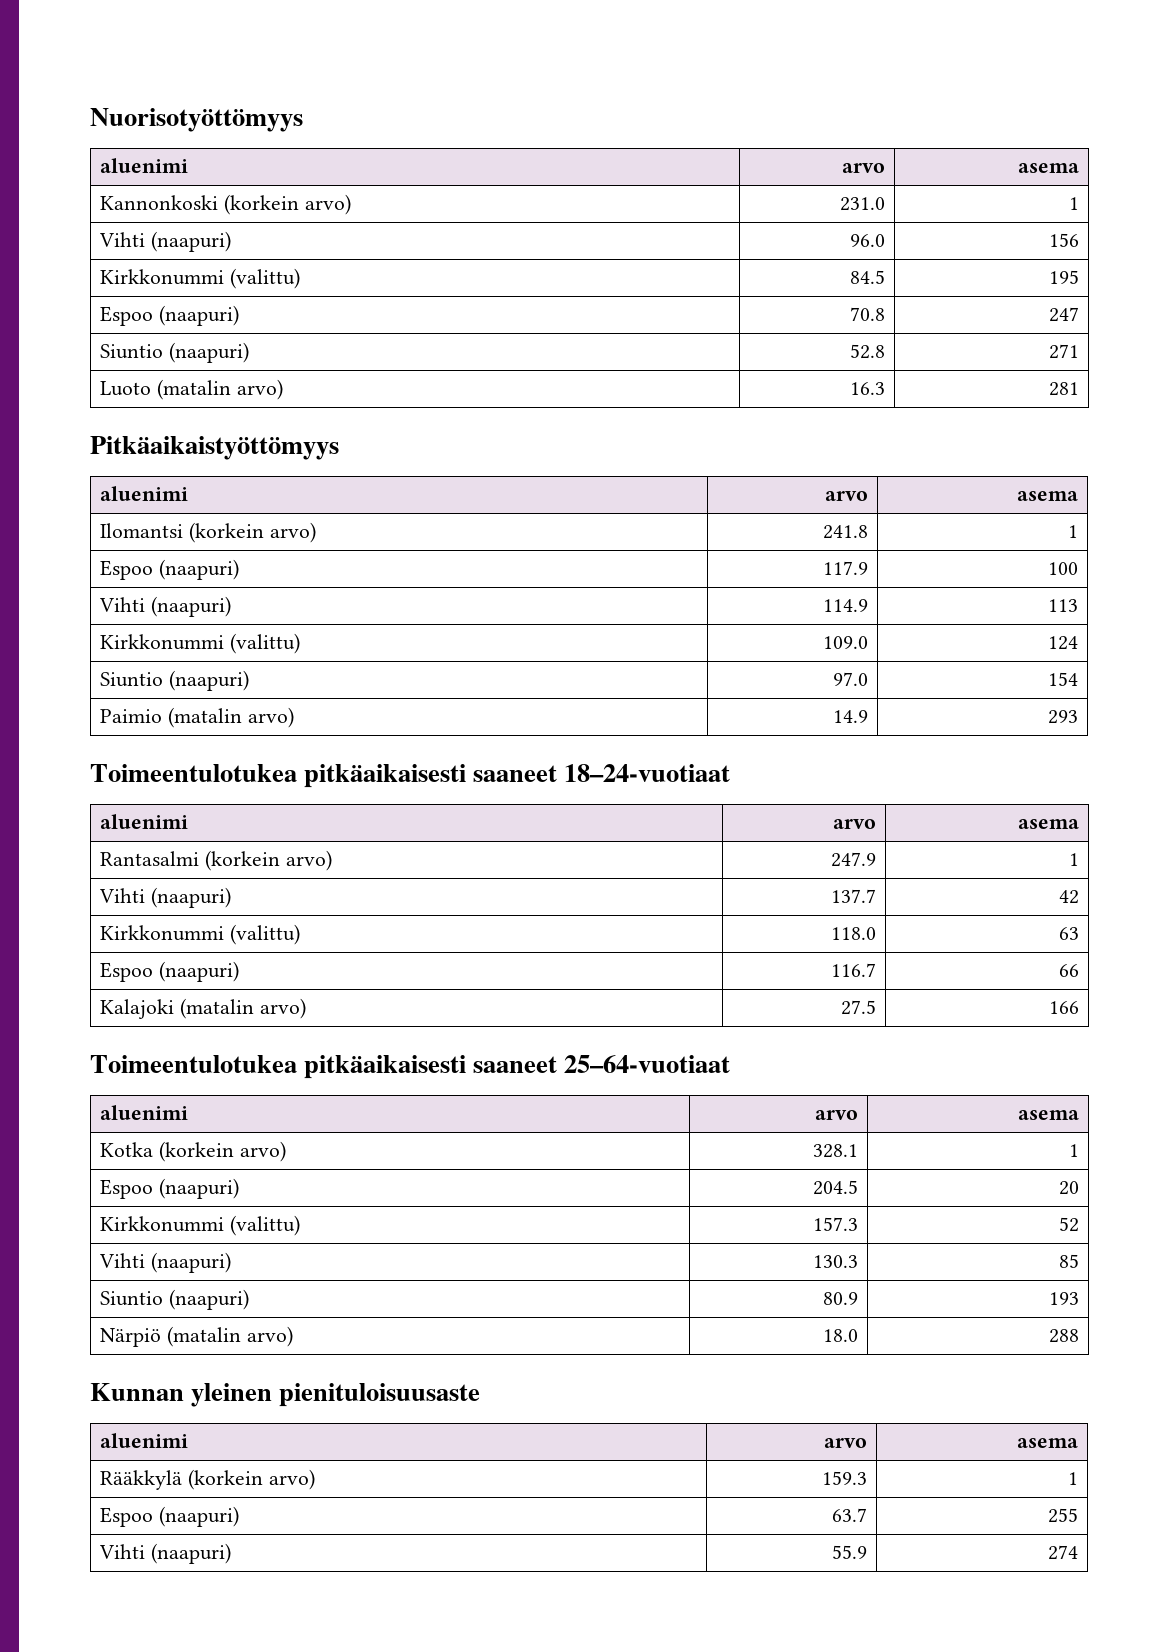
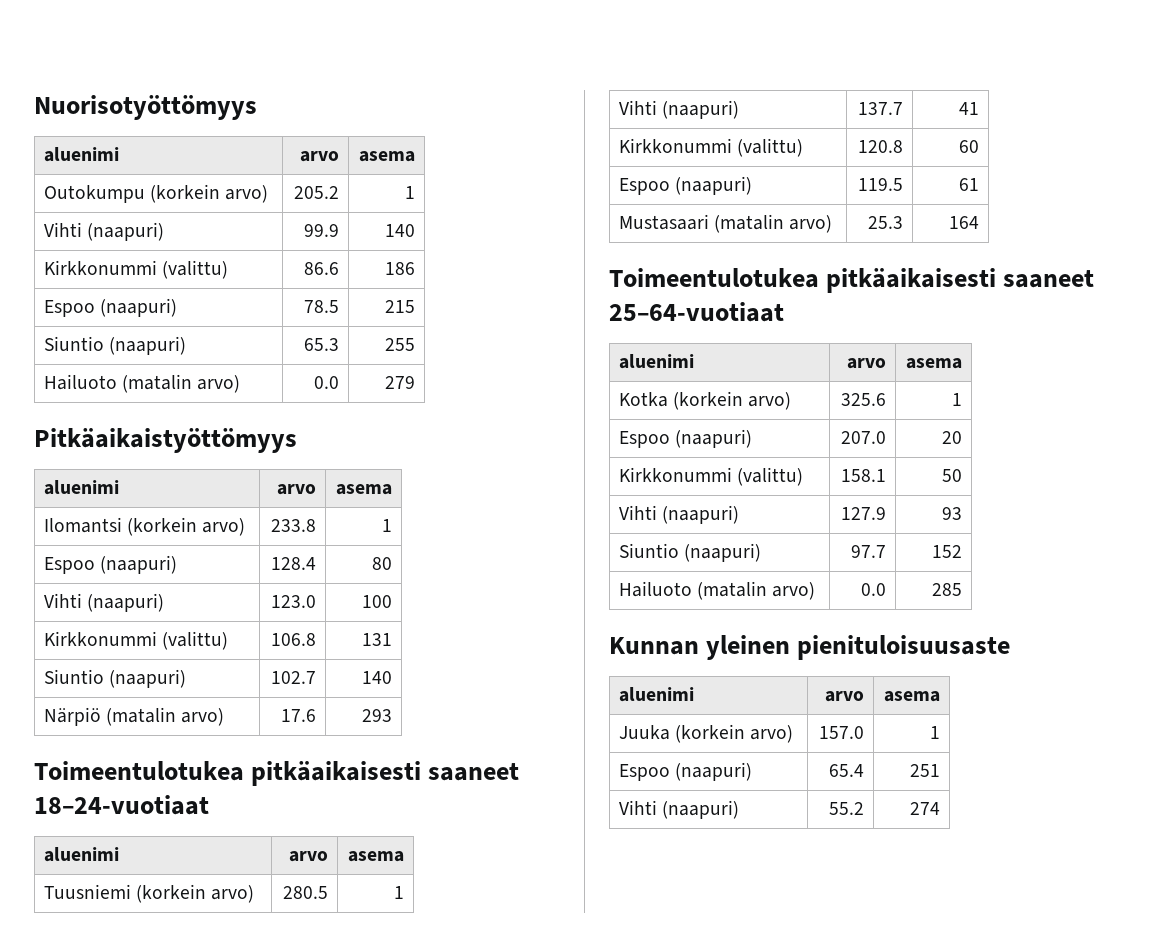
[99,194,351,215] [840,197,886,211] [1069,197,1080,210] [98,231,231,252] [850,234,886,247] [1049,233,1080,247] [99,268,300,289] [850,270,886,284] [1049,270,1080,284] [99,305,239,326] [850,307,886,321] [1049,307,1080,322] [99,342,249,363] [850,344,886,359] [1049,344,1080,359] [99,379,283,400] [850,382,886,395] [1049,382,1080,396] Kannonkoski (korkein arvo) | 231.0 | 1 // Vihti (naapuri) | 96.0 | 156 // Kirkkonummi (valittu) | 84.5 | 195 // Espoo (naapuri) | 70.8 | 247 // Siuntio (naapuri) | 52.8 | 271 // Luoto (matalin arvo) | 16.3 | 281 -> [43,184,269,203] [294,186,340,199] [405,186,416,199] [43,222,165,241] [304,224,340,237] [385,224,416,237] [43,260,229,279] [304,262,340,275] [385,262,416,275] [43,298,178,317] [304,300,340,313] [385,300,416,313] [43,336,187,355] [304,338,340,351] [385,338,416,351] [43,374,241,393] [314,376,340,389] [385,376,416,389] Outokumpu (korkein arvo) | 205.2 | 1 // Vihti (naapuri) | 99.9 | 140 // Kirkkonummi (valittu) | 86.6 | 186 // Espoo (naapuri) | 78.5 | 215 // Siuntio (naapuri) | 65.3 | 255 // Hailuoto (matalin arvo) | 0.0 | 279
[823,525,869,539] [1068,525,1079,538] [99,559,239,580] [823,561,869,575] [1048,562,1079,575] [98,596,231,617] [823,599,869,612] [1048,599,1079,612] [99,633,300,654] [823,636,869,649] [1048,636,1079,650] [99,670,249,691] [833,672,869,686] [1048,672,1079,686] [99,707,294,728] [833,710,869,723] 241.8 | 1 // Espoo (naapuri) | 117.9 | 100 // Vihti (naapuri) | 114.9 | 113 // Kirkkonummi (valittu) | 109.0 | 124 // Siuntio (naapuri) | 97.0 | 154 // Paimio (matalin arvo) | 14.9 -> [271,519,317,532] [382,519,393,532] [43,555,178,574] [271,557,317,570] [372,557,393,570] [43,593,165,612] [271,595,317,608] [362,595,393,608] [43,631,229,650] [271,633,317,646] [362,633,393,646] [43,669,187,688] [271,671,317,684] [362,671,393,684] [43,707,225,726] [281,709,317,722] 233.8 | 1 // Espoo (naapuri) | 128.4 | 80 // Vihti (naapuri) | 123.0 | 100 // Kirkkonummi (valittu) | 106.8 | 131 // Siuntio (naapuri) | 102.7 | 140 // Närpiö (matalin arvo) | 17.6
[99,850,332,871] [831,852,877,867] Rantasalmi (korkein arvo) | 247.9 -> [43,884,255,903] [283,886,329,899] Tuusniemi (korkein arvo) | 280.5
[1059,890,1080,904] [99,924,300,945] [831,927,877,940] [1059,927,1080,940] [99,961,239,982] [831,963,877,977] [1059,964,1080,977] [99,998,306,1019] [841,1000,877,1015] [1049,1001,1080,1014] 42 // Kirkkonummi (valittu) | 118.0 | 63 // Espoo (naapuri) | 116.7 | 66 // Kalajoki (matalin arvo) | 27.5 | 166 -> [959,102,980,115] [618,138,804,157] [858,140,904,153] [959,140,980,153] [618,176,753,195] [858,178,904,191] [959,178,980,191] [618,214,833,233] [868,216,904,229] [949,216,980,229] 41 // Kirkkonummi (valittu) | 120.8 | 60 // Espoo (naapuri) | 119.5 | 61 // Mustasaari (matalin arvo) | 25.3 | 164
[813,1144,859,1158] [1069,1144,1080,1157] [99,1178,239,1199] [813,1180,859,1195] 328.1 | 1 // Espoo (naapuri) | 204.5 -> [841,393,887,406] [952,393,963,406] [618,429,753,448] [841,431,887,444] 325.6 | 1 // Espoo (naapuri) | 207.0
[813,1217,859,1231] [1059,1217,1080,1232] [98,1252,231,1273] [813,1255,859,1268] [1059,1254,1080,1268] [99,1289,249,1310] [823,1292,859,1305] [1049,1292,1080,1305] [99,1326,293,1347] [823,1329,859,1342] [1049,1329,1080,1343] 157.3 | 52 // Vihti (naapuri) | 130.3 | 85 // Siuntio (naapuri) | 80.9 | 193 // Närpiö (matalin arvo) | 18.0 | 288 -> [841,469,887,482] [942,469,963,482] [618,505,740,524] [841,507,887,520] [942,507,963,520] [618,543,762,562] [851,545,887,558] [932,545,963,558] [618,581,816,600] [861,583,887,596] [932,583,963,596] 158.1 | 50 // Vihti (naapuri) | 127.9 | 93 // Siuntio (naapuri) | 97.7 | 152 // Hailuoto (matalin arvo) | 0.0 | 285
[99,1469,315,1490] [822,1471,868,1485] [1068,1472,1079,1485] [99,1506,239,1527] [832,1508,868,1522] [1048,1508,1079,1523] [98,1543,231,1564] [832,1545,868,1559] Rääkkylä (korkein arvo) | 159.3 | 1 // Espoo (naapuri) | 63.7 | 255 // Vihti (naapuri) | 55.9 -> [618,724,794,743] [819,726,865,739] [930,726,941,739] [618,762,753,781] [829,764,865,777] [910,764,941,777] [618,800,740,819] [829,802,865,815] Juuka (korkein arvo) | 157.0 | 1 // Espoo (naapuri) | 65.4 | 251 // Vihti (naapuri) | 55.2

